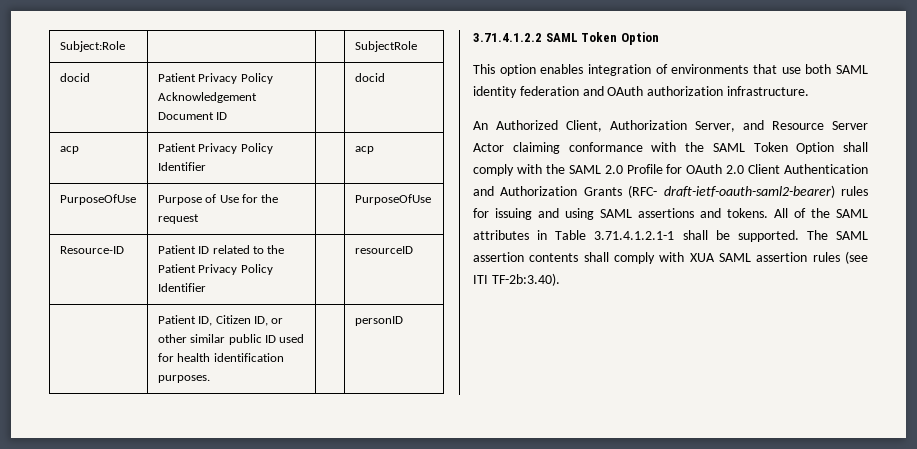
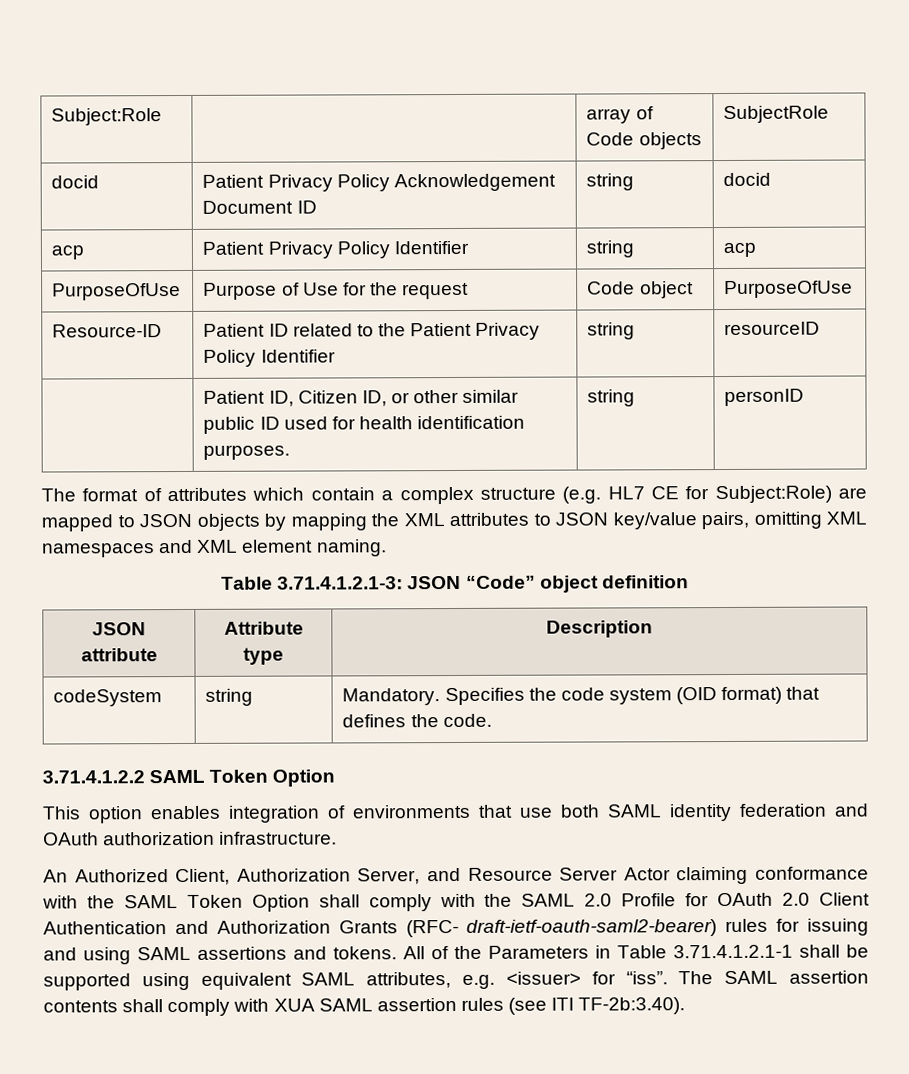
(125, 46) none -> [586,106,654,124] [586,132,702,150] array of Code objects
(228, 116) none -> [586,173,635,191] string
(206, 166) none -> [586,240,635,258] string
(199, 219) none -> [587,281,694,299] Code object
(206, 287) none -> [587,322,636,340] string
(210, 379) none -> [587,389,636,407] string
(403, 321) none -> [41,485,868,505] [41,511,867,532] [42,539,387,558] [221,575,689,593] [92,622,146,636] [80,648,158,662] [223,621,304,635] [243,647,284,665] [546,620,653,638] [53,689,163,707] [205,688,254,706] [342,686,821,706] [342,713,492,728] // The format of attributes which contain a complex structure (e.g. HL7 CE for Subject:Role) are mapped to JSON objects by mapping the XML attributes to JSON key/value pairs, omitting XML namespaces and XML element naming. // Table 3.71.4.1.2.1-3: JSON “Code” object definition // JSON attribute | Attribute type | Description // codeSystem | string | Mandatory. Specifies the code system (OID format) that defines the code.
[836,209,868,218] [473,230,529,240] SAML attributes -> [488,945,589,959] Parameters
[737,230,799,242] supported. -> [43,971,668,991] supported using equivalent SAML attributes, e.g. <issuer> for “iss”.

